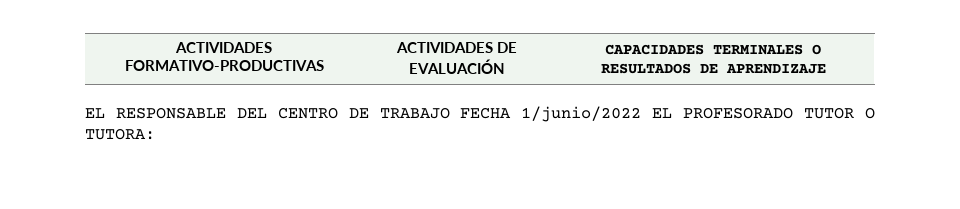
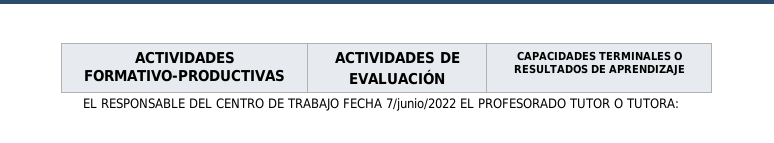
[521,106,642,122] 1/junio/2022 -> [385,98,456,111] 7/junio/2022

